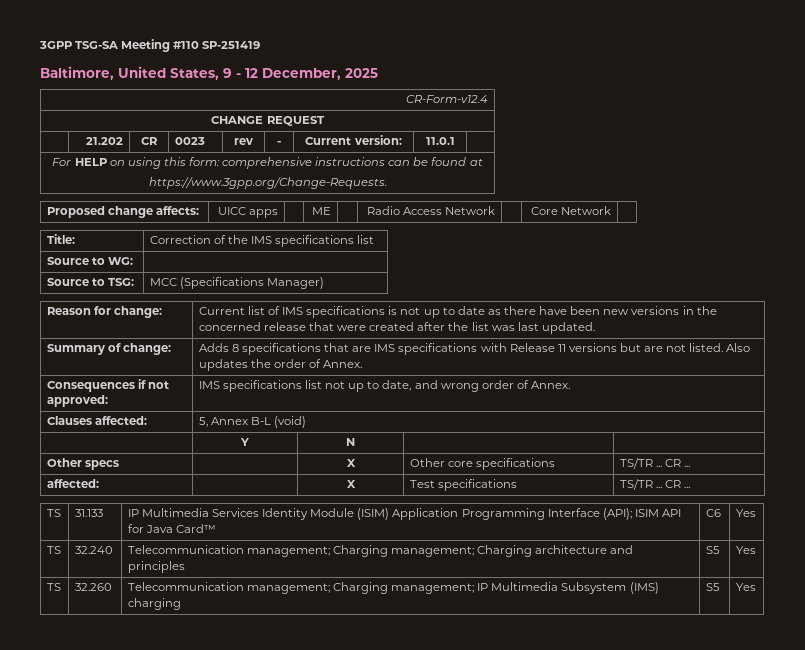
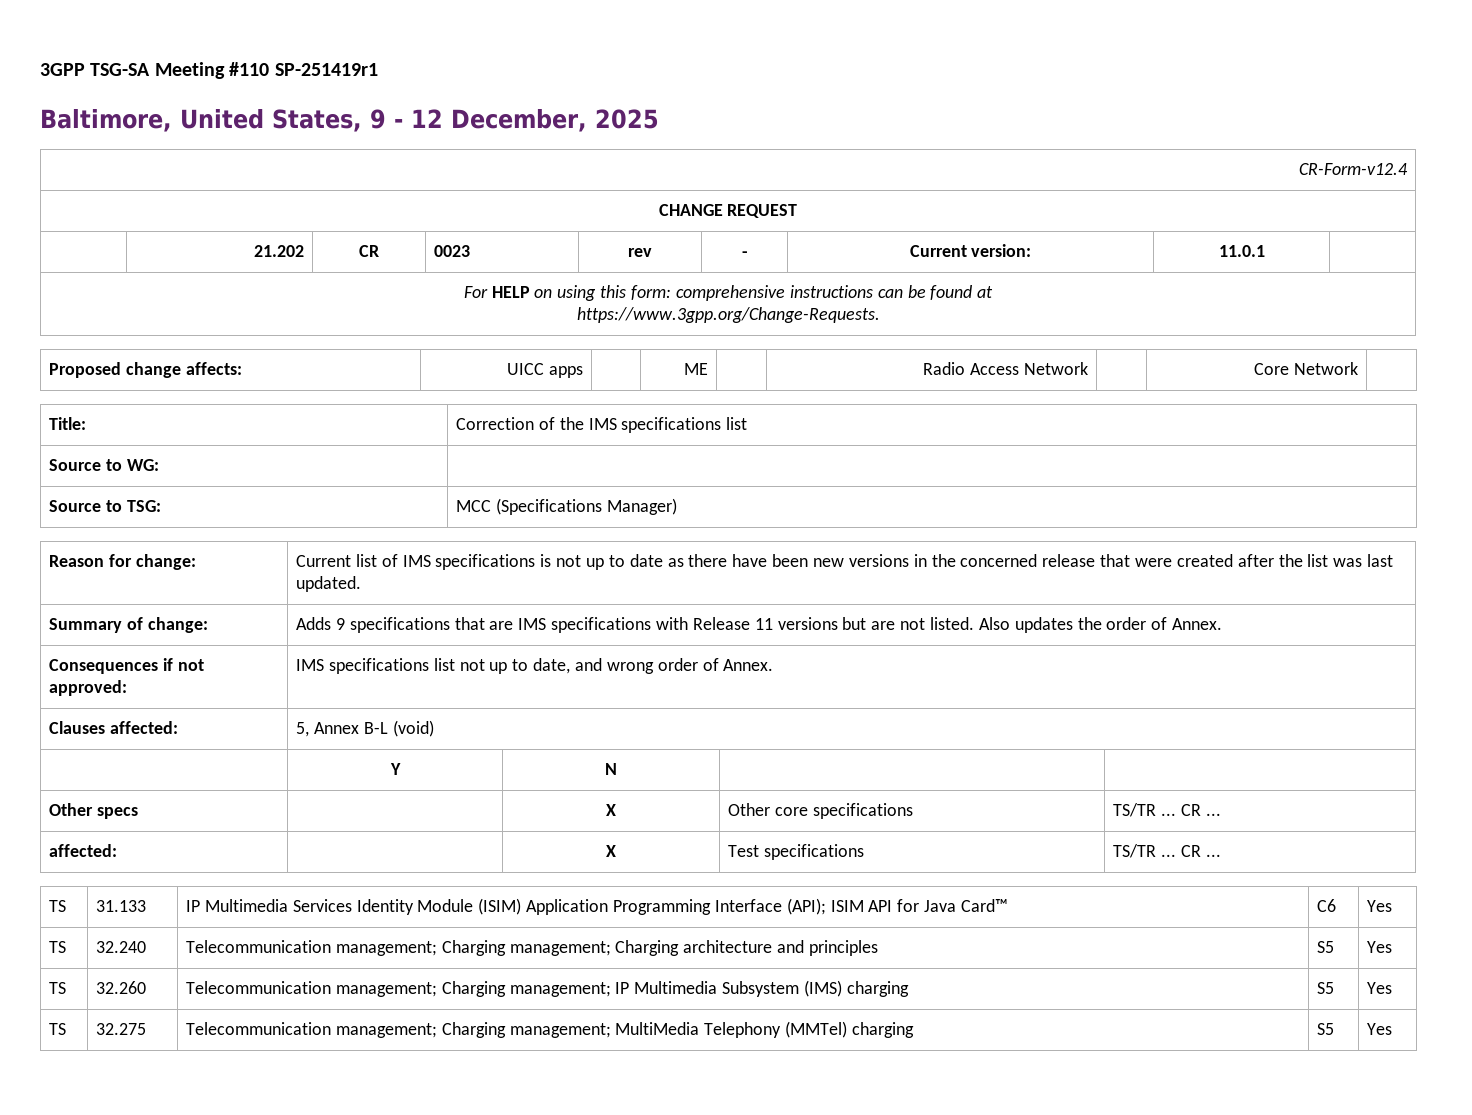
[202,41,261,49] SP-251419 -> [274,63,378,76] SP-251419r1
[231,344,239,352] 8 -> [335,618,345,630] 9
(756, 587) none -> [48,1023,66,1035] [95,1023,146,1035] [185,1021,914,1038] [1316,1023,1334,1035] [1366,1023,1392,1035] // TS | 32.275 | Telecommunication management; Charging management; MultiMedia Telephony (MMTel) charging | S5 | Yes

